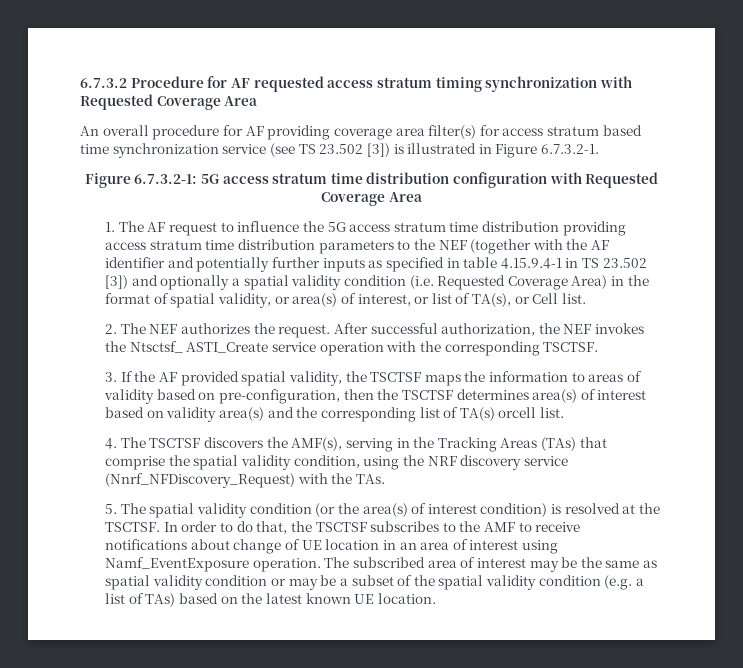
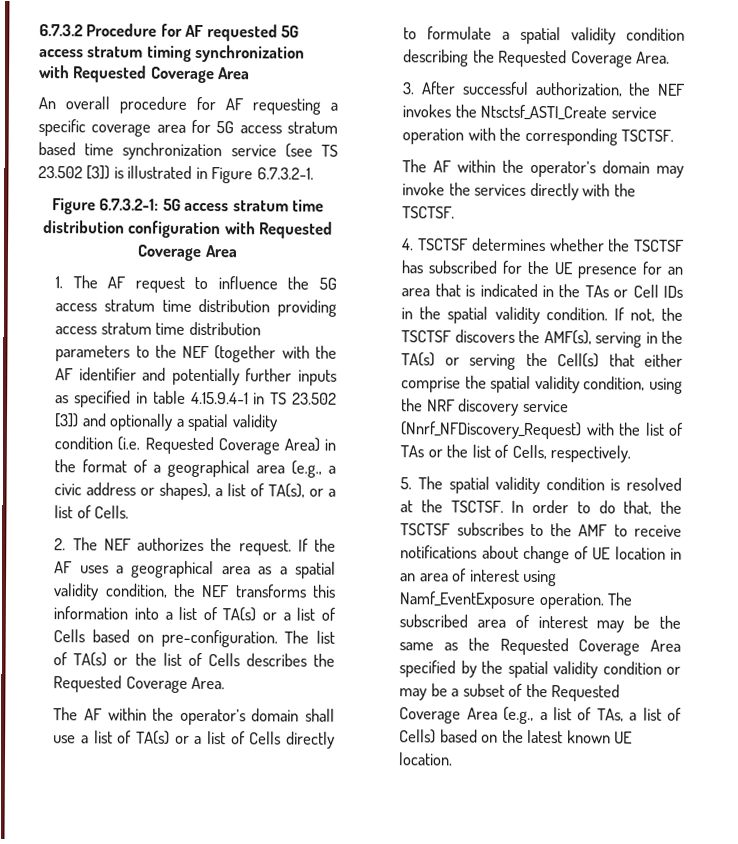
(324, 84) none -> [281,25,300,38] 5G
[267,125,500,140] providing coverage area filter(s) for -> [252,98,338,115] [38,119,235,137] requesting a specific coverage area for 5G
[170,293,587,308] spatial validity, or area(s) of interest, or list of TA(s), or Cell list. -> [153,459,336,478] [54,482,336,501] [54,505,130,519] a geographical area (e.g., a civic address or shapes), a list of TA(s), or a list of Cells.
(331, 331) none -> [297,538,336,552] [54,560,336,579] [53,583,336,601] [53,606,336,622] [53,629,335,648] [53,652,335,667] [53,675,226,693] [53,707,335,726] [53,730,335,749] [403,26,685,45] [403,49,671,68] [402,82,416,95] If the AF uses a geographical area as a spatial validity condition, the NEF transforms this information into a list of TA(s) or a list of Cells based on pre-configuration. The list of TA(s) or the list of Cells describes the Requested Coverage Area. // The AF within the operator’s domain shall use a list of TA(s) or a list of Cells directly to formulate a spatial validity condition describing the Requested Coverage Area. // 3.
[129,341,269,353] Ntsctsf_ ASTI_Create -> [480,104,608,121] Ntsctsf_ASTI_Create
[105,371,643,386] [104,389,647,404] [105,407,565,422] [105,437,146,449] 3. If the AF provided spatial validity, the TSCTSF maps the information to areas of validity based on pre-configuration, then the TSCTSF determines area(s) of interest based on validity area(s) and the corresponding list of TA(s) orcell list. // 4. The -> [402,159,684,178] [402,182,636,201] [402,206,456,219] [402,237,685,252] [401,260,683,279] [401,283,683,298] [401,306,683,325] The AF within the operator’s domain may invoke the services directly with the TSCTSF. // 4. TSCTSF determines whether the TSCTSF has subscribed for the UE presence for an area that is indicated in the TAs or Cell IDs in the spatial validity condition. If not, the
[437,437,607,452] Tracking Areas (TAs) that -> [401,352,683,370] TA(s) or serving the Cell(s) that either
[355,474,385,484] TAs. -> [644,422,684,436] [400,444,631,463] list of TAs or the list of Cells, respectively.
[315,503,548,517] (or the area(s) of interest condition) -> (605, 484) none
(658, 564) none -> [467,637,681,656] [399,660,504,678] the Requested Coverage Area specified by the
[438,575,645,590] [105,593,176,607] spatial validity condition (e.g. a list of TAs) -> [550,684,620,702] [399,706,682,724] [399,729,437,744] Requested Coverage Area (e.g., a list of TAs, a list of Cells)

